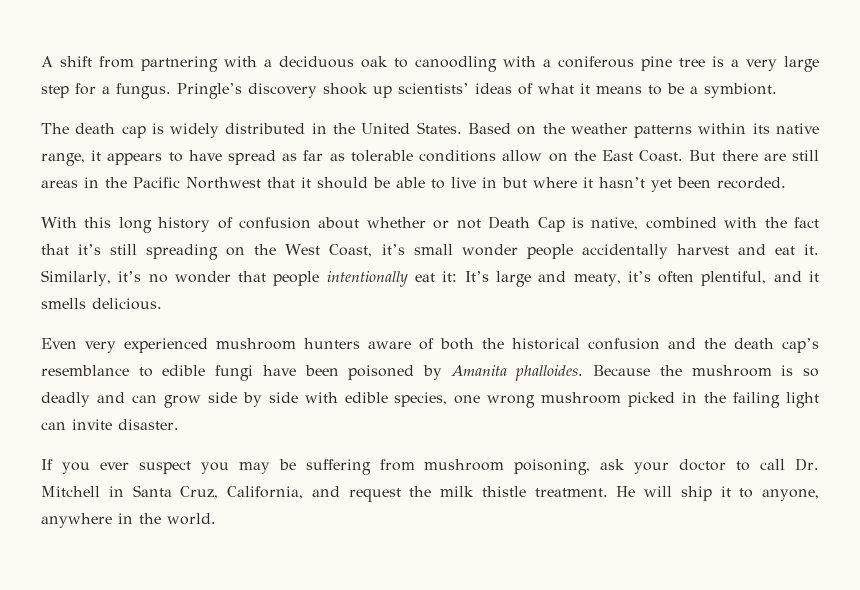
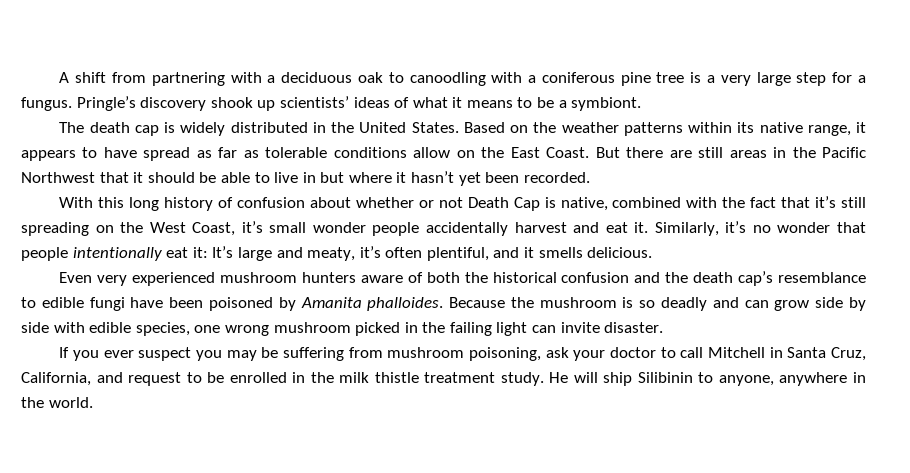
[795,458,820,471] Dr. -> (704, 352) none
(401, 495) none -> [186,372,306,383] to be enrolled in
[534,488,608,497] treatment. -> [424,372,544,386] treatment study.
[720,486,731,497] it -> [637,372,693,383] Silibinin

